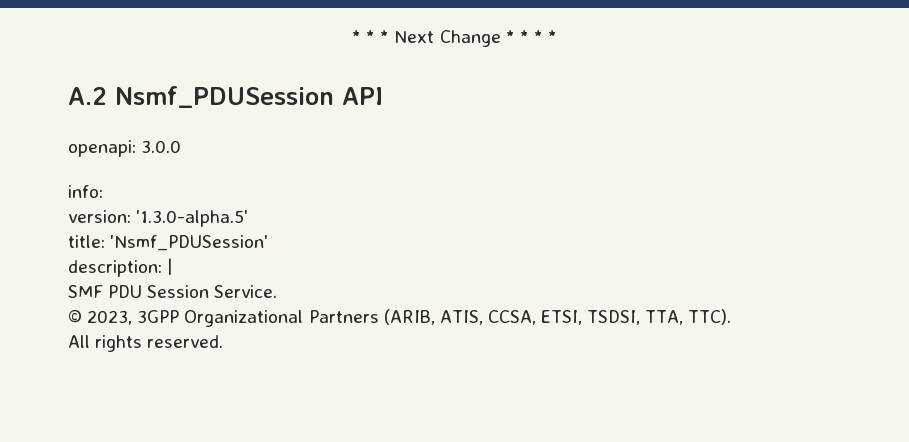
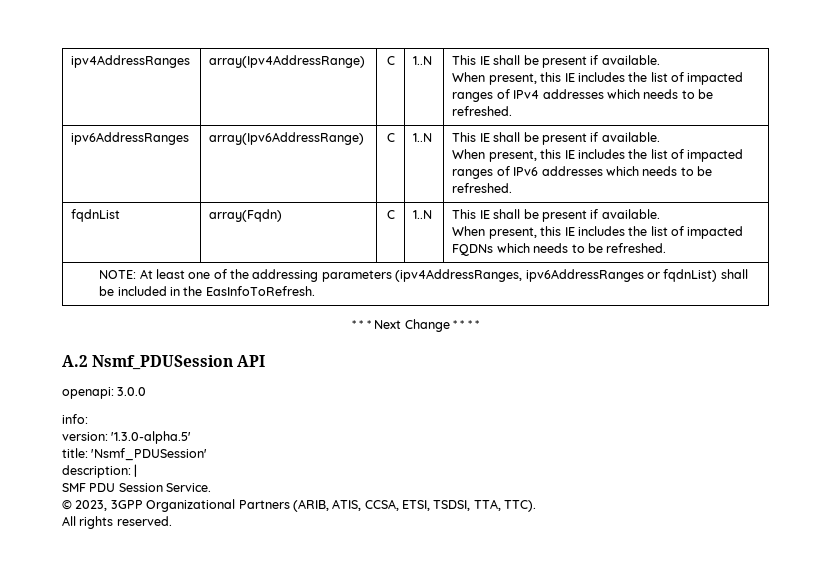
(351, 36) none -> [71,55,191,68] [209,55,366,68] [386,56,395,65] [413,56,433,65] [452,55,660,68] [452,72,744,85] [452,89,714,102] [452,106,513,116] [71,132,190,145] [209,132,365,145] [386,133,395,142] [413,133,433,142] [452,132,660,145] [452,149,744,162] [452,166,713,179] [452,183,513,193] [71,209,121,222] [209,209,283,222] [386,210,395,219] [413,210,433,219] [452,209,660,222] [452,226,744,239] [452,243,667,256] [99,269,748,282] [99,286,315,296] ipv4AddressRanges | array(Ipv4AddressRange) | C | 1..N | This IE shall be present if available. // When present, this IE includes the list of impacted ranges of IPv4 addresses which needs to be refreshed. // ipv6AddressRanges | array(Ipv6AddressRange) | C | 1..N | This IE shall be present if available. // When present, this IE includes the list of impacted ranges of IPv6 addresses which needs to be refreshed. // fqdnList | array(Fqdn) | C | 1..N | This IE shall be present if available. // When present, this IE includes the list of impacted FQDNs which needs to be refreshed. // NOTE: At least one of the addressing parameters (ipv4AddressRanges, ipv6AddressRanges or fqdnList) shall be included in the EasInfoToRefresh. //

